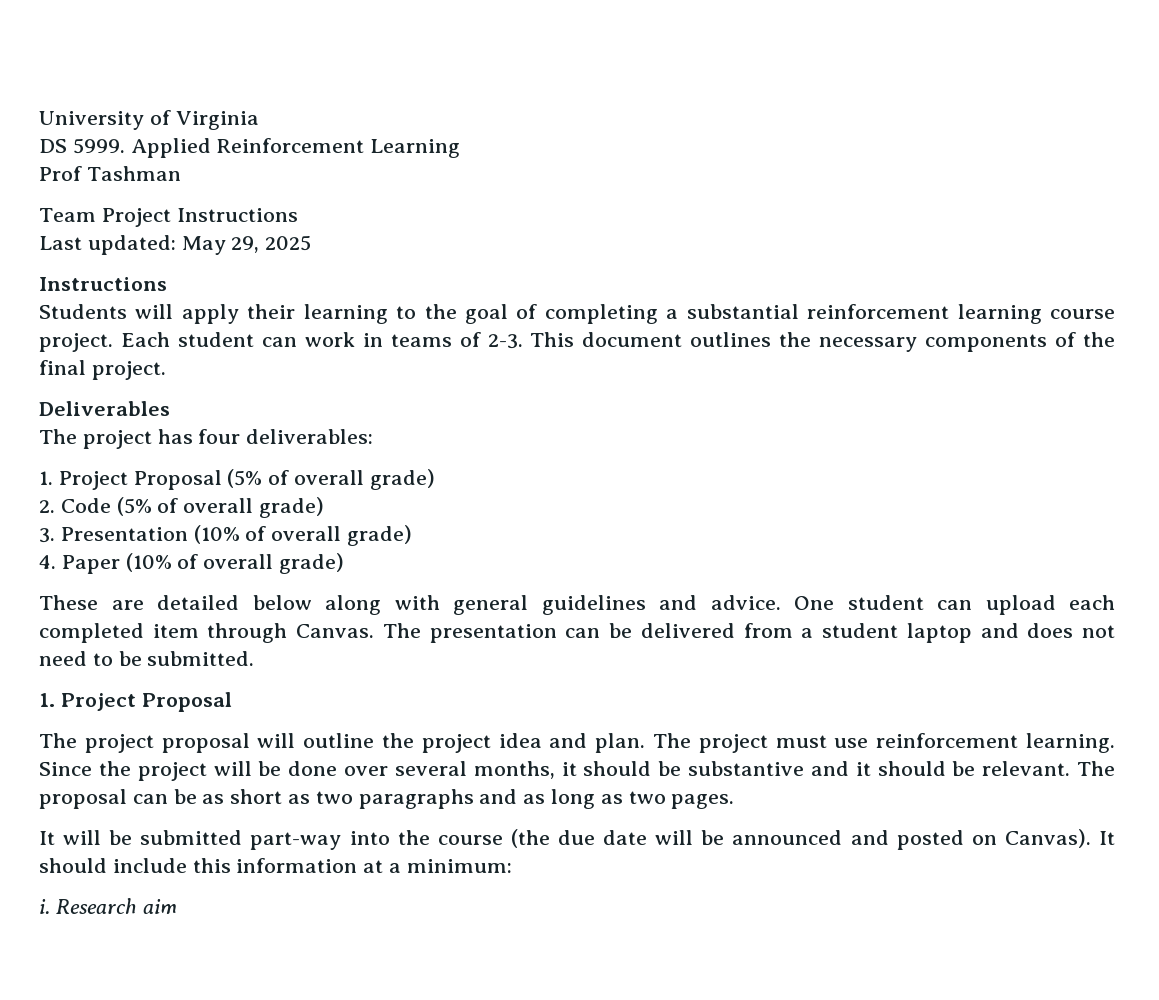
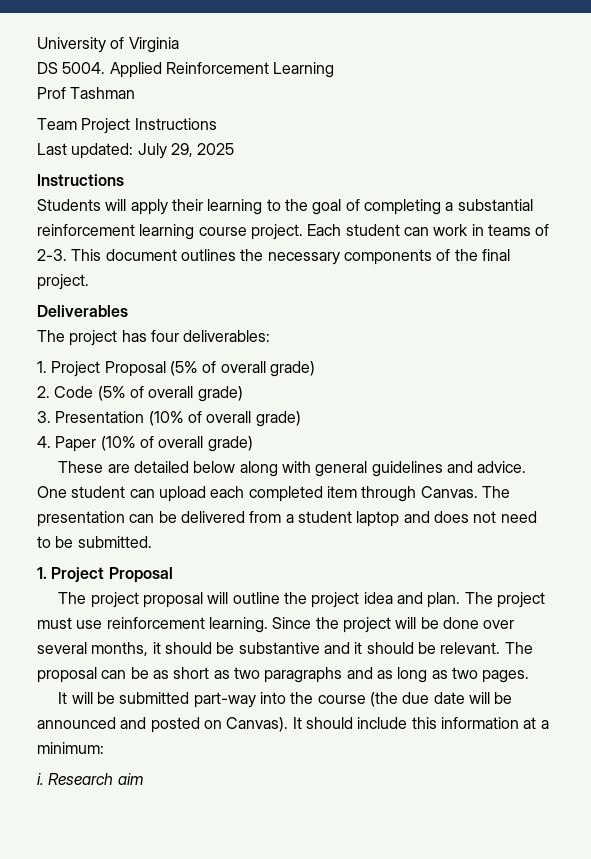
[72,138,125,154] 5999. -> [62,62,106,74] 5004.
[181,236,226,255] May -> [137,143,167,159] July

